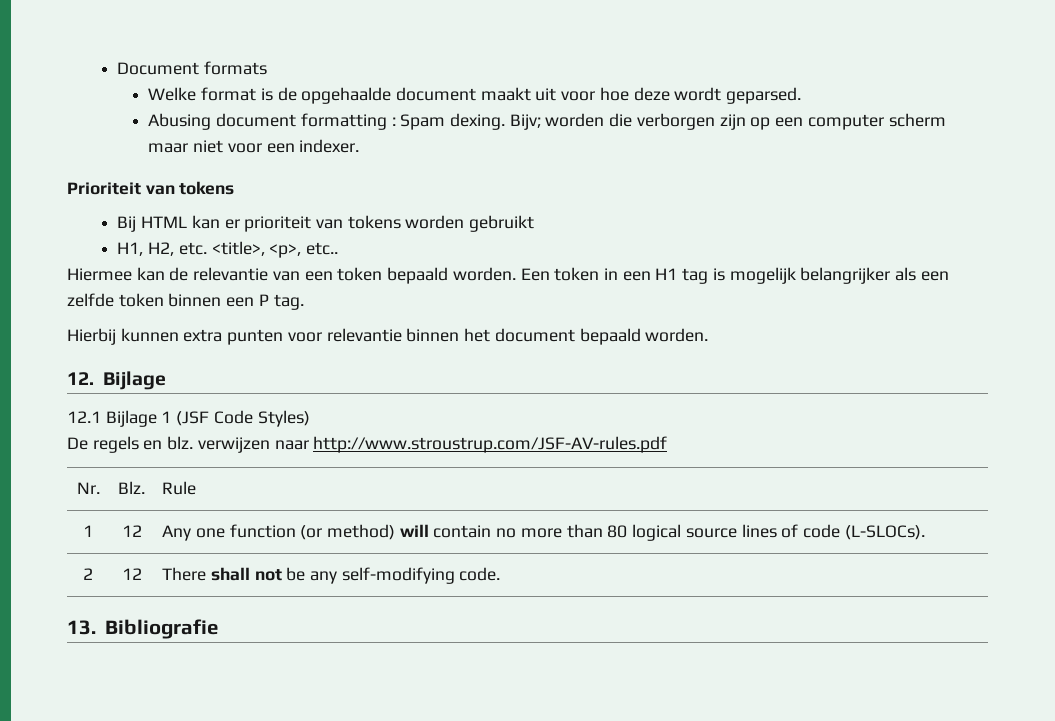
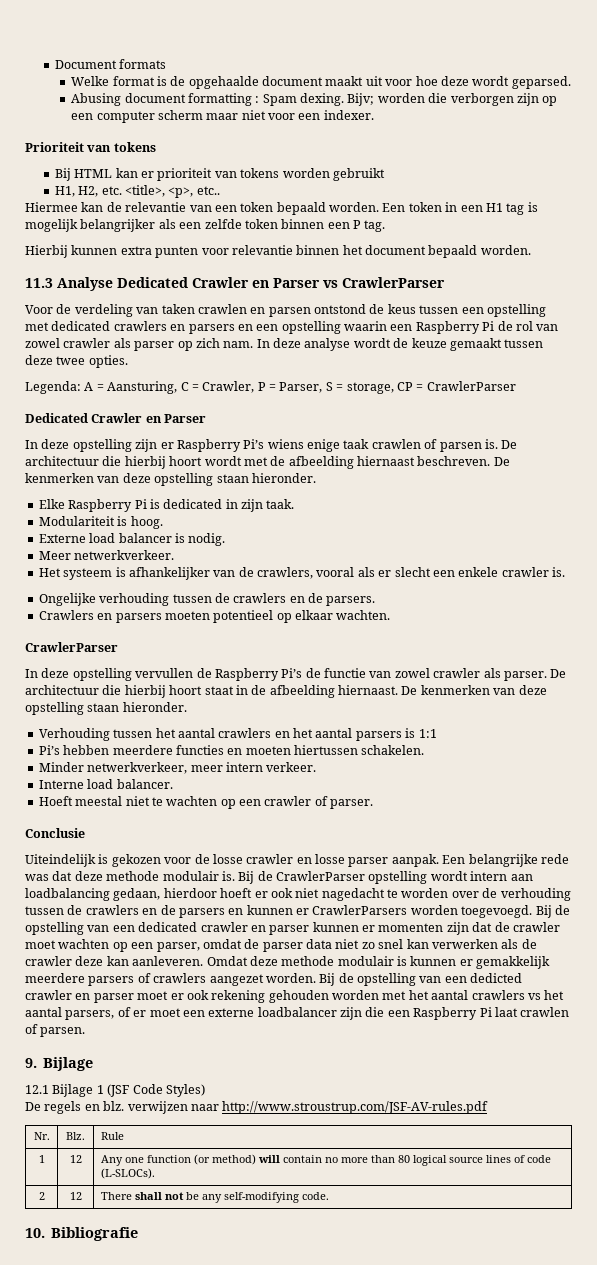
[67,372,94,385] 12. -> [25,277,445,291] [25,304,546,317] [25,321,559,334] [25,338,544,351] [25,355,128,368] [25,381,516,394] [25,413,207,423] [25,439,518,452] [25,456,510,469] [25,473,316,486] [38,499,295,512] [38,516,163,529] [38,533,226,546] [38,550,175,560] [38,567,565,580] [38,593,376,606] [38,610,391,623] [25,642,118,652] [25,668,567,681] [25,685,547,698] [25,702,187,715] [38,728,437,741] [38,745,425,755] [38,762,317,774] [38,779,173,789] [38,796,374,809] [25,828,85,838] [25,854,569,867] [25,871,533,884] [25,888,571,901] [25,905,570,918] [25,922,560,935] [25,939,537,952] [25,956,551,969] [25,973,523,986] [25,990,565,1003] [25,1007,570,1020] [25,1024,86,1037] [25,1058,37,1068] 11.3 Analyse Dedicated Crawler en Parser vs CrawlerParser // Voor de verdeling van taken crawlen en parsen ontstond de keus tussen een opstelling met dedicated crawlers en parsers en een opstelling waarin een Raspberry Pi de rol van zowel crawler als parser op zich nam. In deze analyse wordt de keuze gemaakt tussen deze twee opties. // Legenda: A = Aansturing, C = Crawler, P = Parser, S = storage, CP = CrawlerParser // Dedicated Crawler en Parser // In deze opstelling zijn er Raspberry Pi’s wiens enige taak crawlen of parsen is. De architectuur die hierbij hoort wordt met de afbeelding hiernaast beschreven. De kenmerken van deze opstelling staan hieronder. // Elke Raspberry Pi is dedicated in zijn taak. // Modulariteit is hoog. // Externe load balancer is nodig. // Meer netwerkverkeer. // Het systeem is afhankelijker van de crawlers, vooral als er slecht een enkele crawler is. // Ongelijke verhouding tussen de crawlers en de parsers. // Crawlers en parsers moeten potentieel op elkaar wachten. // CrawlerParser // In deze opstelling vervullen de Raspberry Pi’s de functie van zowel crawler als parser. De architectuur die hierbij hoort staat in de afbeelding hiernaast. De kenmerken van deze opstelling staan hieronder. // Verhouding tussen het aantal crawlers en het aantal parsers is 1:1 // Pi’s hebben meerdere functies en moeten hiertussen schakelen. // Minder netwerkverkeer, meer intern verkeer. // Interne load balancer. // Hoeft meestal niet te wachten op een crawler of parser. // Conclusie // Uiteindelijk is gekozen voor de losse crawler en losse parser aanpak. Een belangrijke rede was dat deze methode modulair is. Bij de CrawlerParser opstelling wordt intern aan loadbalancing gedaan, hierdoor hoeft er ook niet nagedacht te worden over de verhouding tussen de crawlers en de parsers en kunnen er CrawlerParsers worden toegevoegd. Bij de opstelling van een dedicated crawler en parser kunnen er momenten zijn dat de crawler moet wachten op een parser, omdat de parser data niet zo snel kan verwerken als de crawler deze kan aanleveren. Omdat deze methode modulair is kunnen er gemakkelijk meerdere parsers of crawlers aangezet worden. Bij de opstelling van een dedicted crawler en parser moet er ook rekening gehouden worden met het aantal crawlers vs het aantal parsers, of er moet een externe loadbalancer zijn die een Raspberry Pi laat crawlen of parsen. // 9.
[67,620,96,635] 13. -> [25,1228,45,1238] 10.

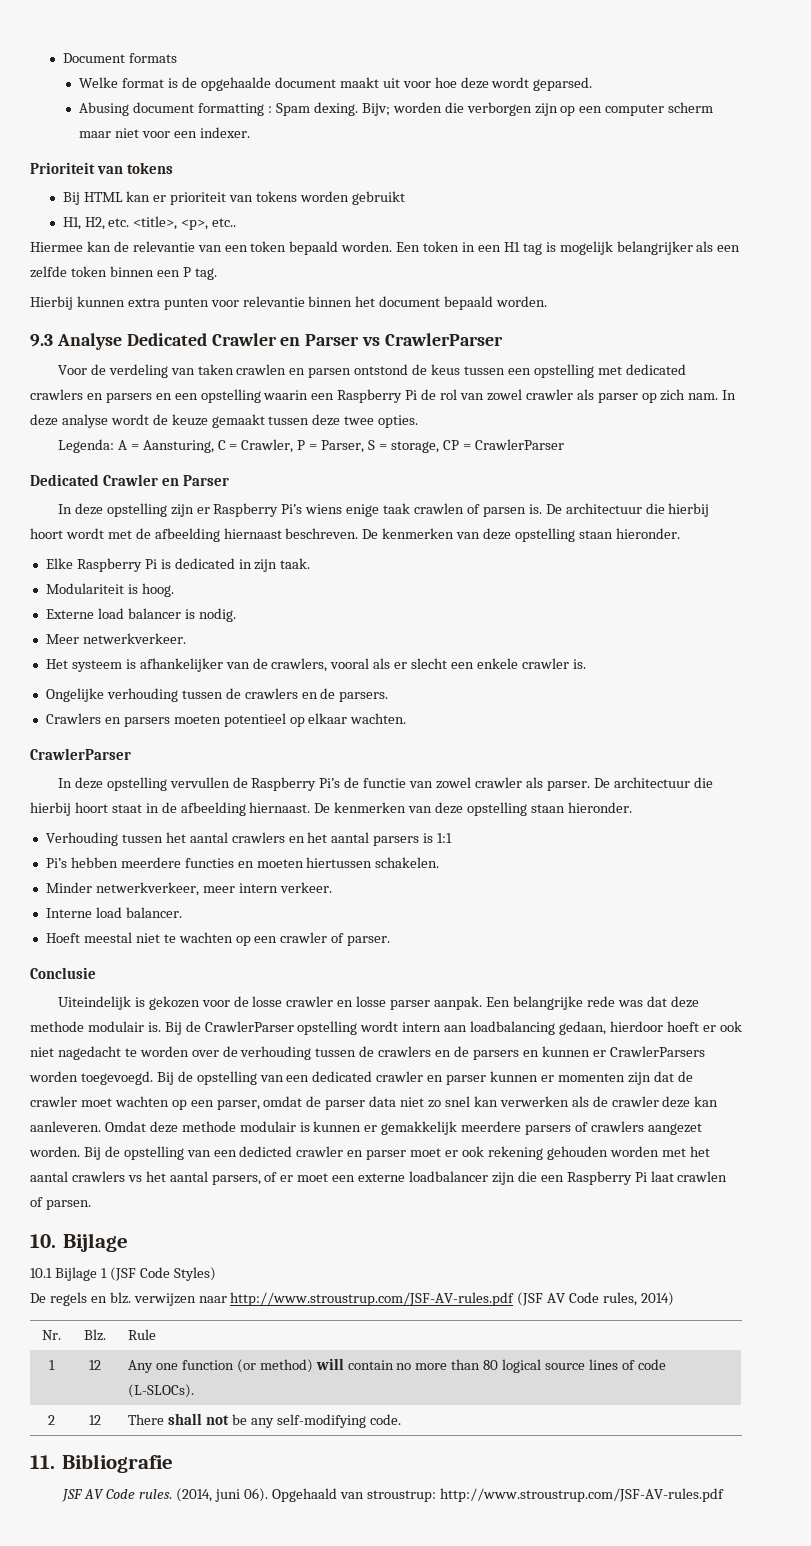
[25,278,53,288] 11.3 -> [30,334,53,347] 9.3
[25,1058,37,1068] 9. -> [30,1234,56,1248] 10.
[25,1085,49,1094] 12.1 -> [30,1268,52,1278] 10.1
(489, 1107) none -> [517,1292,675,1306] (JSF AV Code rules, 2014)
[25,1228,45,1238] 10. -> [30,1455,55,1469] 11.
(139, 1234) none -> [62,1488,724,1502] // JSF AV Code rules. (2014, juni 06). Opgehaald van stroustrup: http://www.stroustrup.com/JSF-AV-rules.pdf

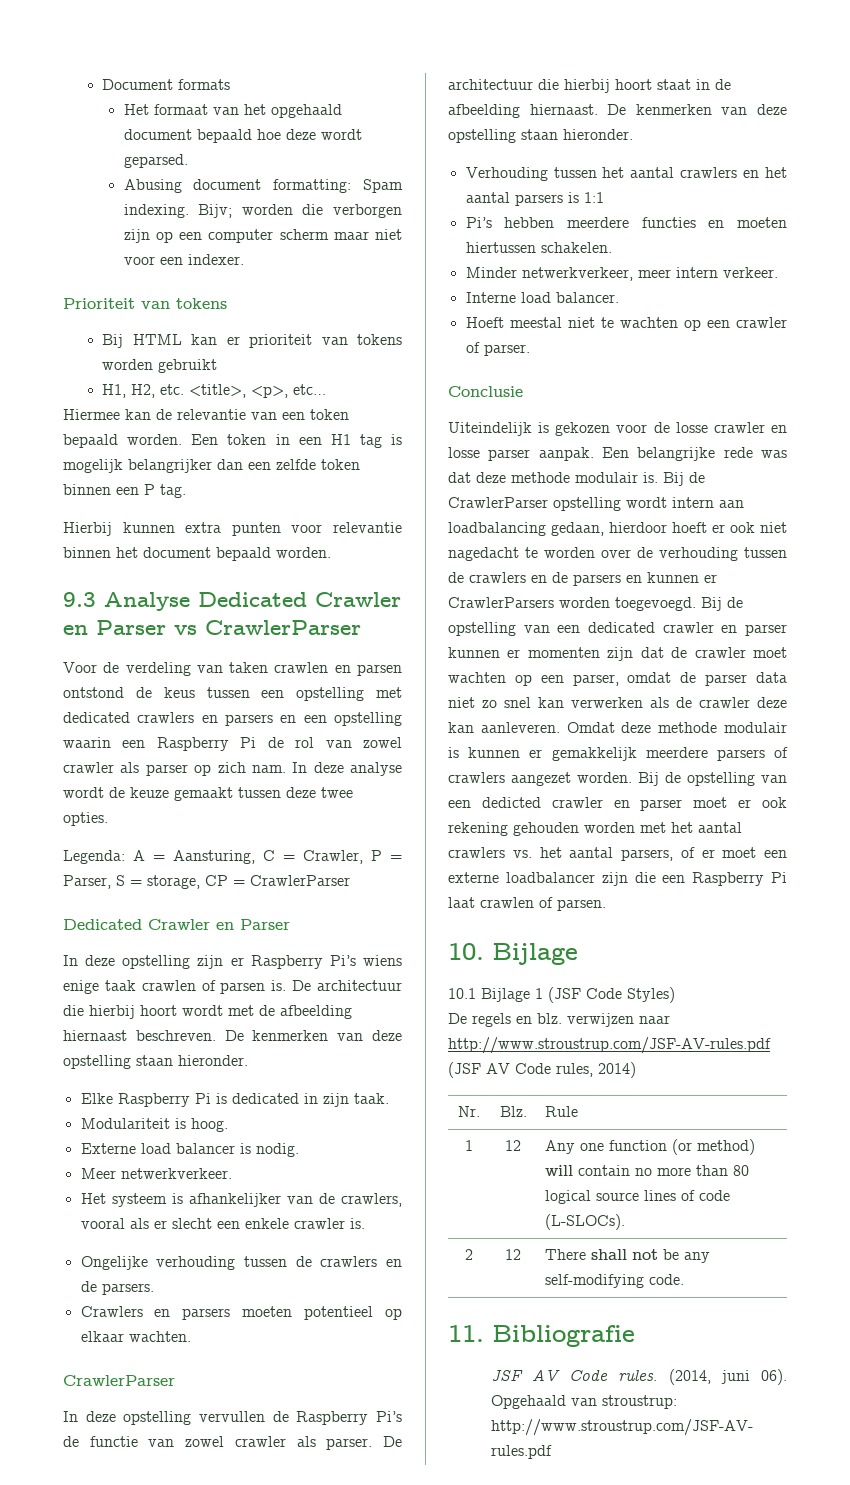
[79,77,431,91] Welke format is de opgehaalde document maakt uit voor -> [123,104,342,118] [123,129,252,143] Het formaat van het opgehaald document bepaald
[198,102,358,116] formatting : Spam dexing. -> [273,179,404,193] [123,204,189,218] formatting: Spam indexing.
[212,218,237,227] etc.. -> [293,384,327,395] etc…
[696,241,714,252] als -> [217,459,243,470] dan
[127,1175,142,1182] vs -> [512,850,532,858] vs.

